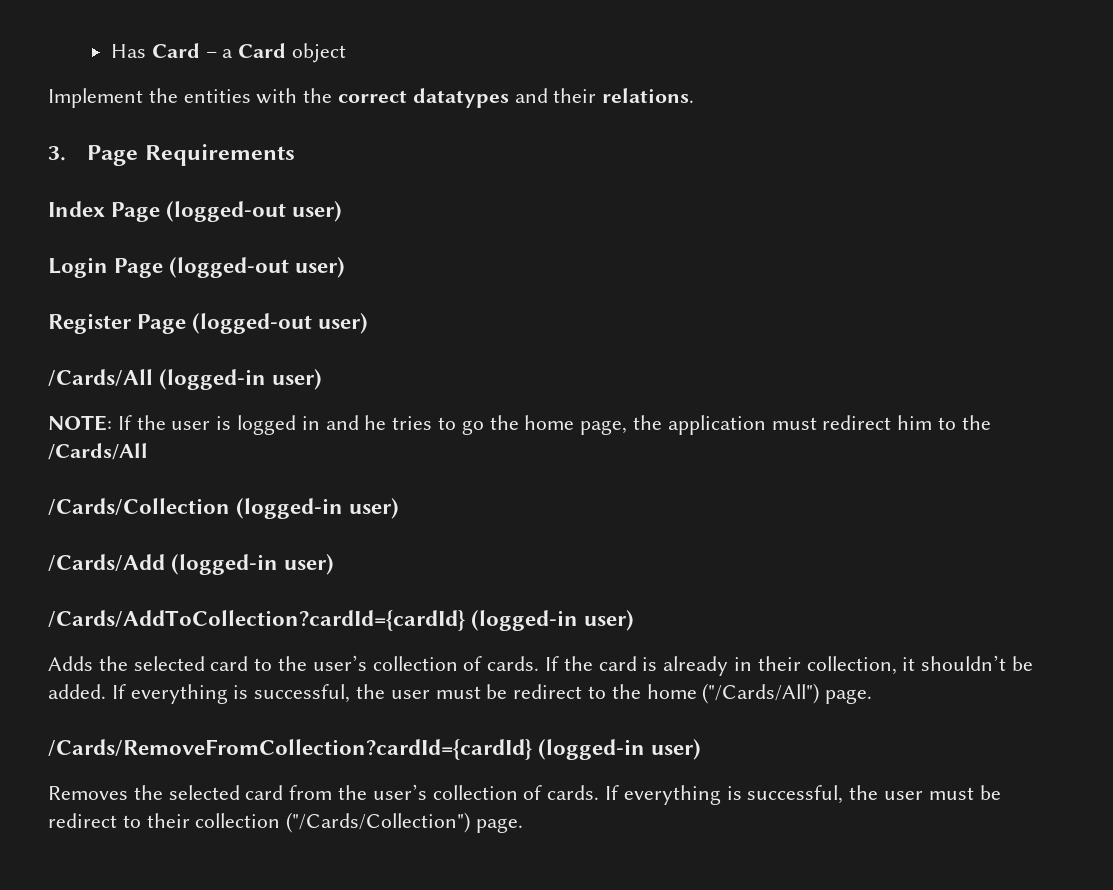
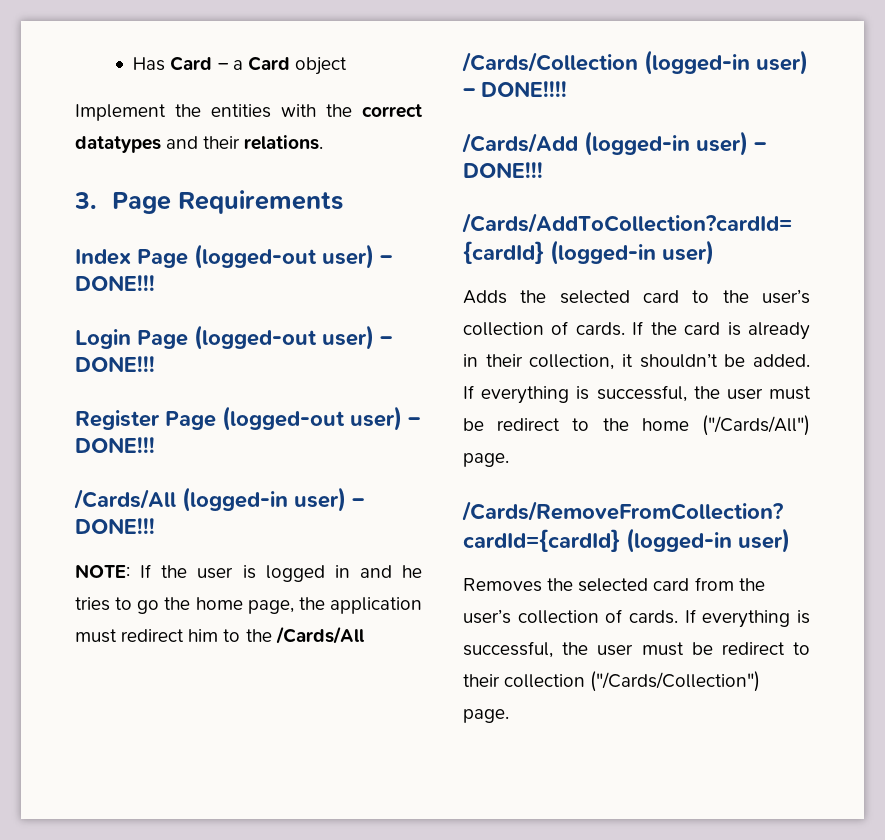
(343, 211) none -> [380,255,392,264] [75,275,155,291] – DONE!!!
(346, 267) none -> [380,336,392,345] [75,356,155,372] – DONE!!!
(369, 323) none -> [408,417,420,426] [75,437,155,453] – DONE!!!
(323, 379) none -> [352,498,364,507] [75,518,155,534] – DONE!!!
(400, 508) none -> [463,81,567,97] – DONE!!!!
(335, 564) none -> [754,142,766,151] [463,162,543,178] – DONE!!!

